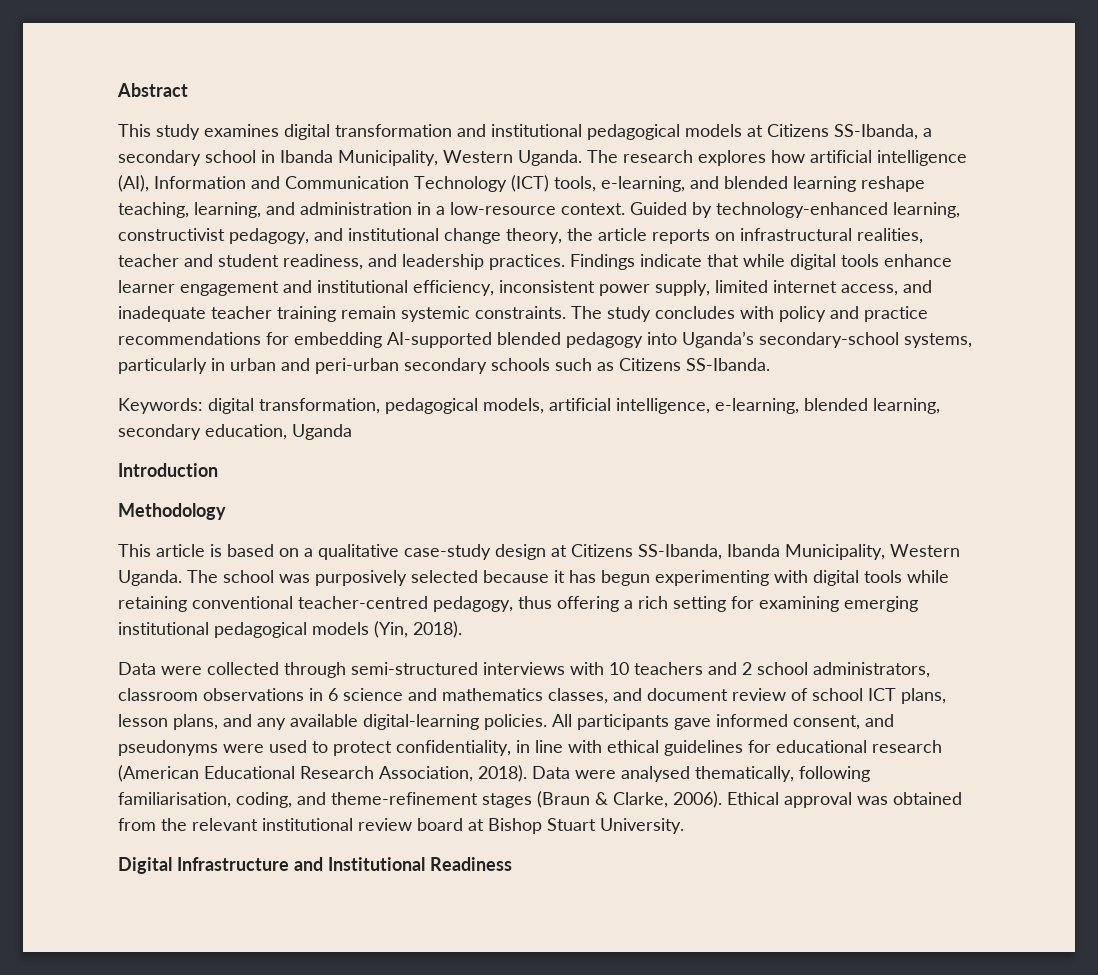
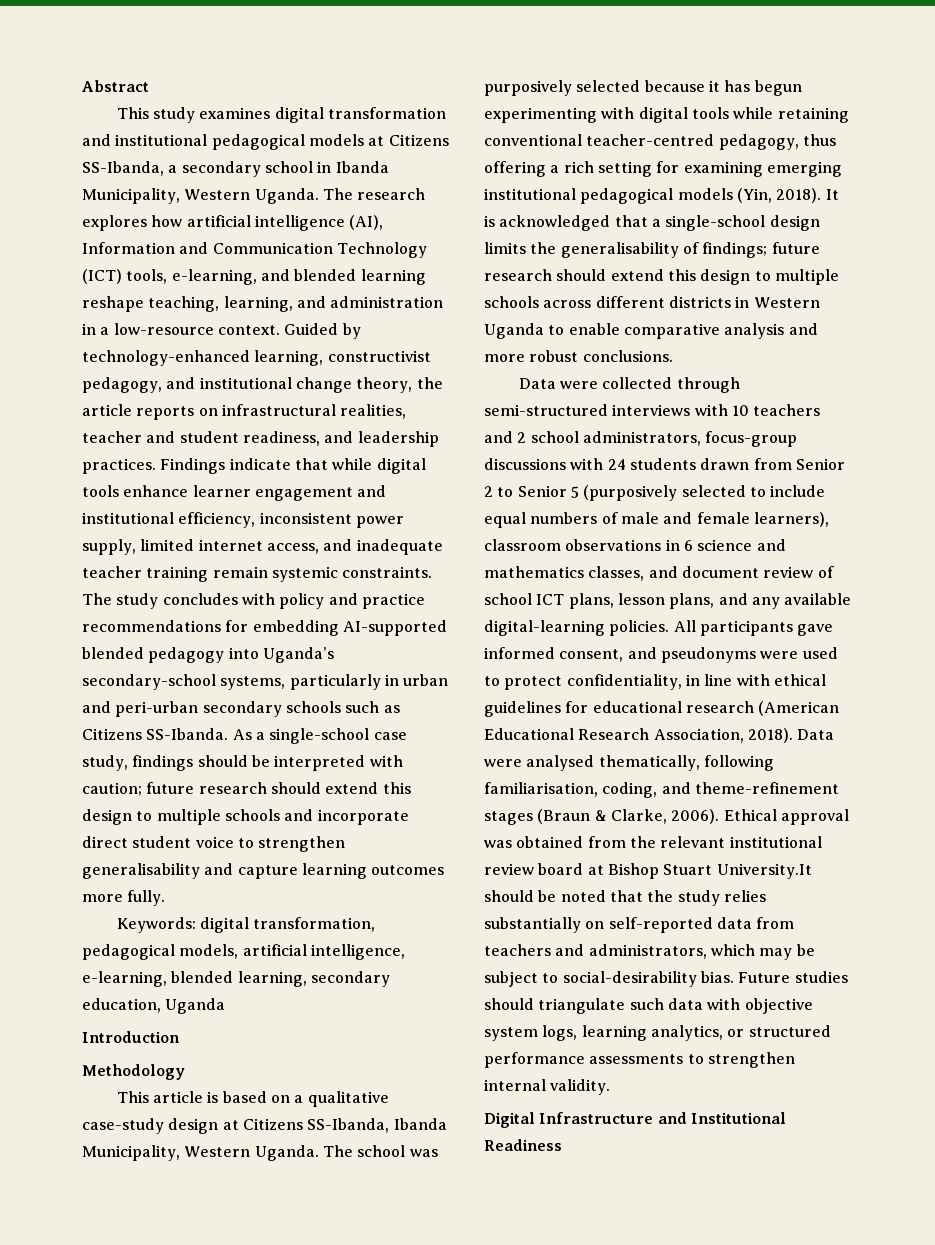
(770, 364) none -> [232,728,407,744] [82,755,403,771] [82,782,411,796] [82,809,409,825] [82,836,346,852] [82,863,445,879] [82,890,166,906] As a single-school case study, findings should be interpreted with caution; future research should extend this design to multiple schools and incorporate direct student voice to strengthen generalisability and capture learning outcomes more fully.
(462, 629) none -> [825,189,839,200] [484,215,820,231] [484,242,820,258] [484,269,839,285] [484,296,820,308] [484,323,818,339] [484,350,673,362] It is acknowledged that a single-school design limits the generalisability of findings; future research should extend this design to multiple schools across different districts in Western Uganda to enable comparative analysis and more robust conclusions.
(930, 670) none -> [705,431,798,447] [484,458,845,470] [484,485,826,501] [484,512,829,528] focus-group discussions with 24 students drawn from Senior 2 to Senior 5 (purposively selected to include equal numbers of male and female learners),
[600,818,684,834] University. -> [716,863,812,879] [484,890,766,906] [484,917,795,933] [484,944,815,960] [484,971,848,987] [484,998,813,1014] [484,1025,831,1041] [484,1052,795,1068] [484,1079,611,1095] University.It should be noted that the study relies substantially on self-reported data from teachers and administrators, which may be subject to social-desirability bias. Future studies should triangulate such data with objective system logs, learning analytics, or structured performance assessments to strengthen internal validity.

